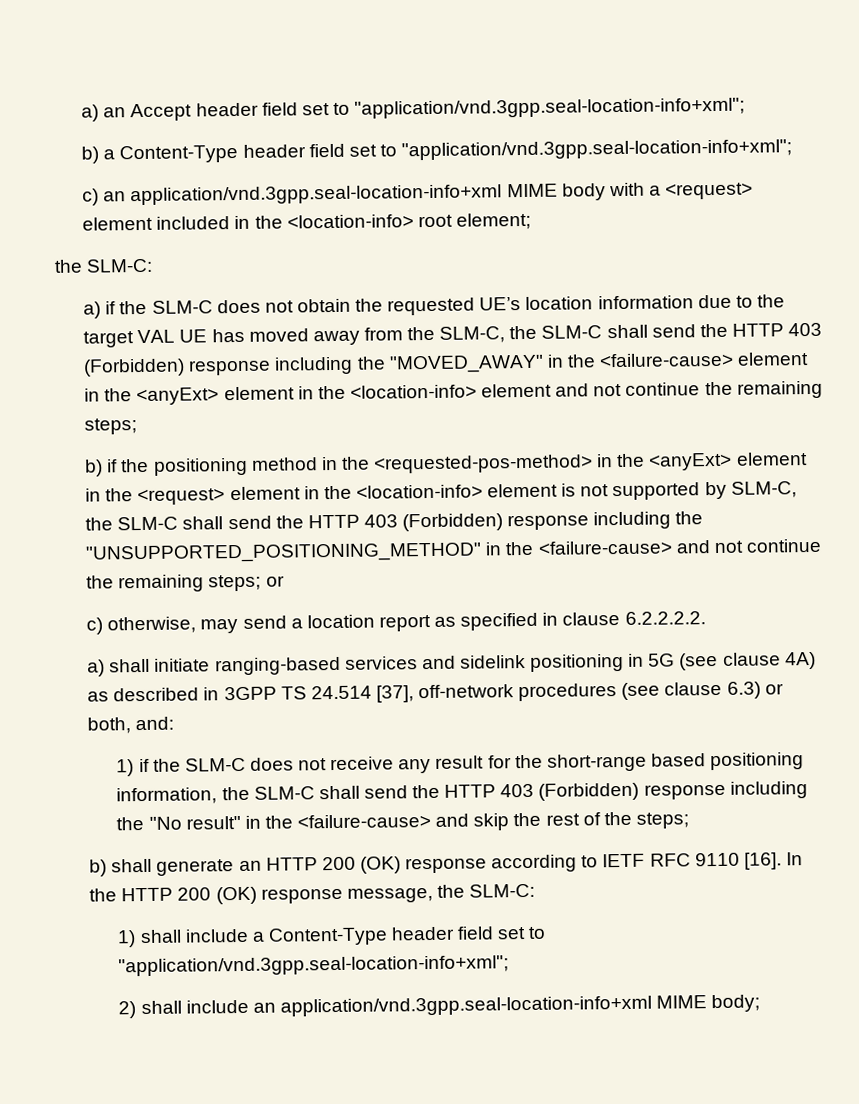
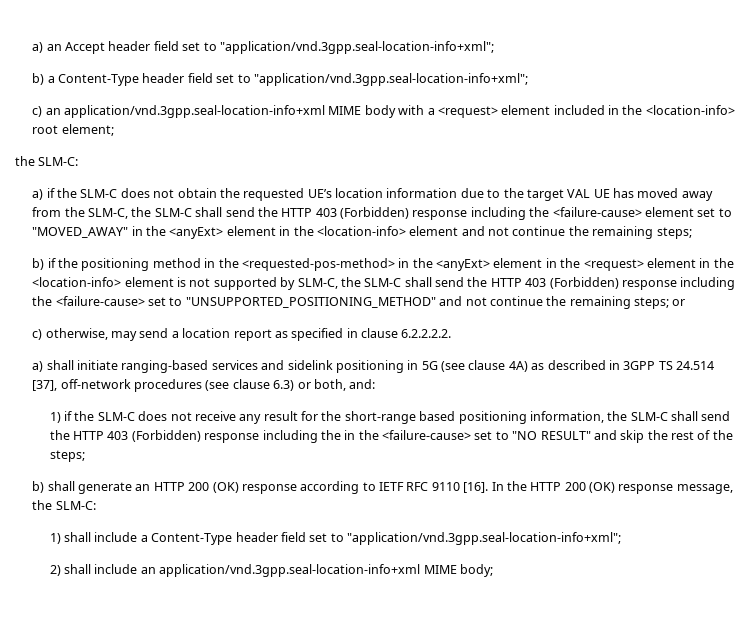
[388,352,810,374] "MOVED_AWAY" in the <failure-cause> element -> [552,207,732,217] [32,227,129,238] <failure-cause> element set to "MOVED_AWAY"
[85,540,673,564] "UNSUPPORTED_POSITIONING_METHOD" in the <failure-cause> -> [55,296,436,308] <failure-cause> set to "UNSUPPORTED_POSITIONING_METHOD"
[148,813,432,830] "No result" in the <failure-cause> -> [344,430,591,440] in the <failure-cause> set to "NO RESULT"

